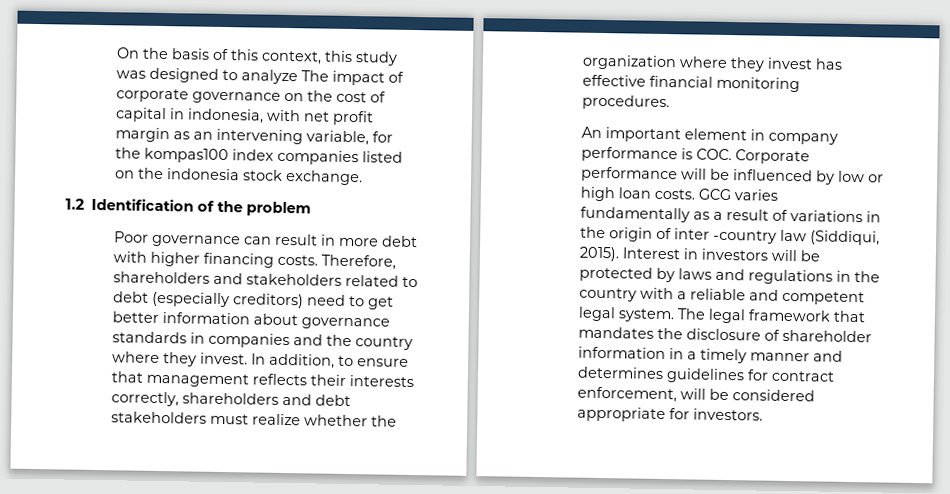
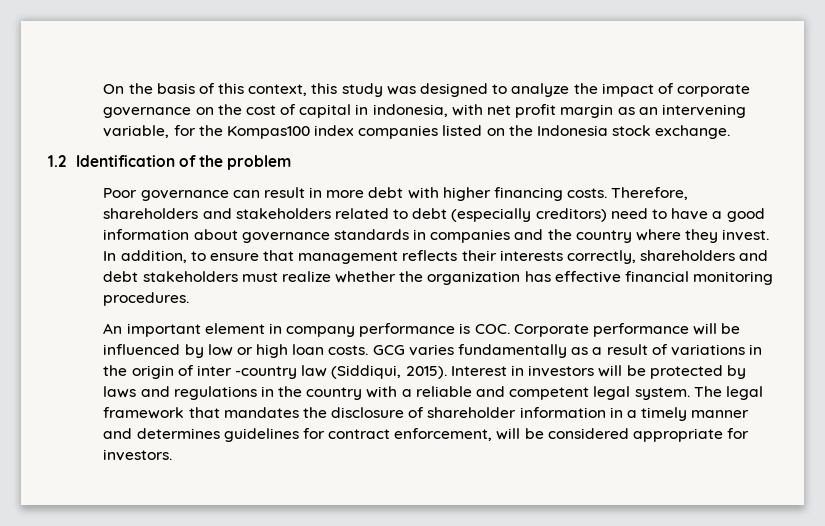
[301,70,330,82] The -> [573,83,598,94] the
[144,147,230,164] kompas100 -> [226,126,310,139] Kompas100
[167,168,241,181] indonesia -> [536,125,608,136] Indonesia
[367,296,395,310] [112,311,160,324] get better -> [671,208,765,222] have a good
[679,56,814,72] where they invest -> (521, 278) none

